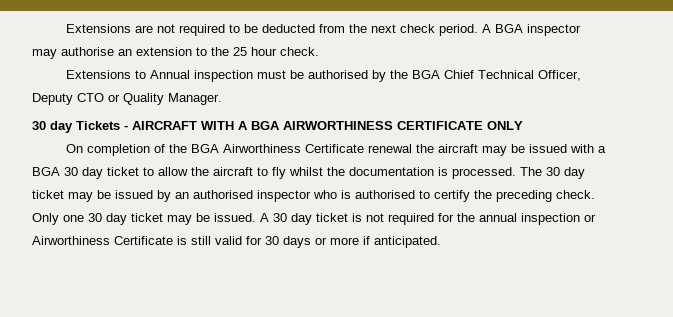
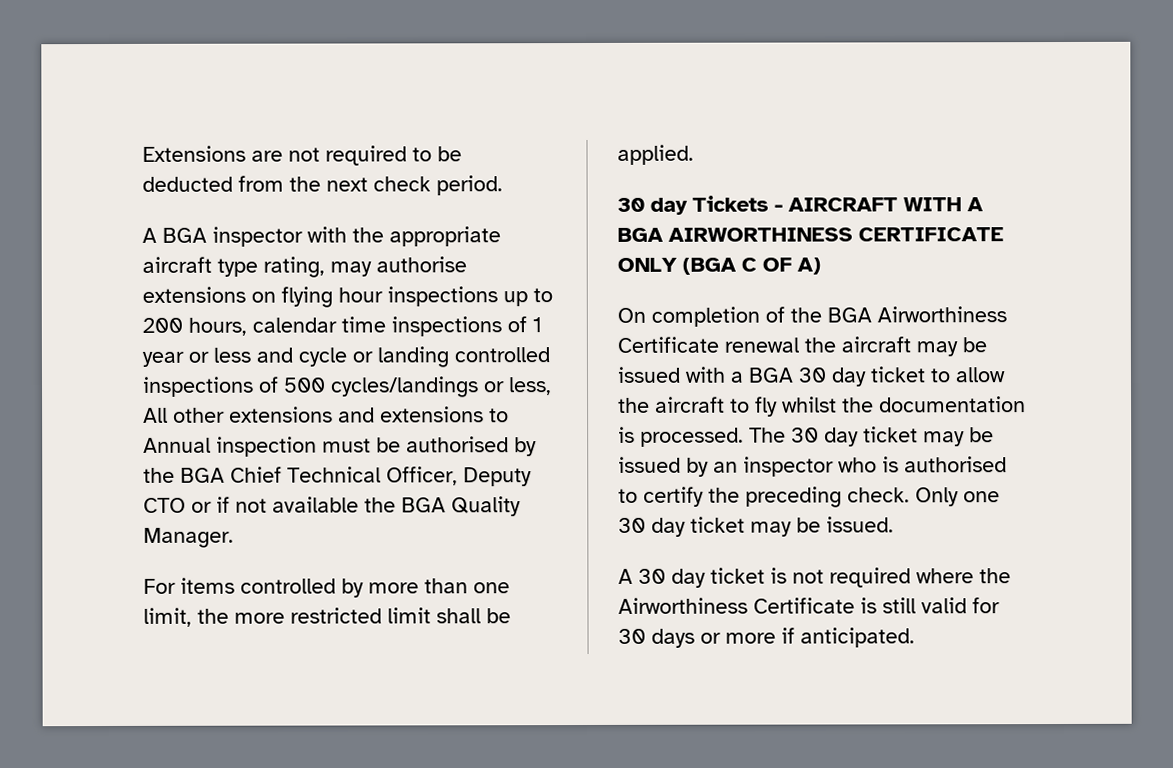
(478, 30) none -> (503, 185) //
[32,47,319,59] [65,70,131,79] may authorise an extension to the 25 hour check. // Extensions -> [307,226,501,247] [142,256,467,278] [142,286,553,308] [142,316,542,337] [142,346,550,368] [142,376,552,398] [143,406,484,423] with the appropriate aircraft type rating, may authorise extensions on flying hour inspections up to 200 hours, calendar time inspections of 1 year or less and cycle or landing controlled inspections of 500 cycles/landings or less, All other extensions and extensions
[123,93,222,105] Quality Manager. -> [216,496,521,517] [143,527,234,548] [143,577,510,598] [143,607,511,627] [617,144,694,165] if not available the BGA Quality Manager. // For items controlled by more than one limit, the more restricted limit shall be applied.
(523, 125) none -> [682,257,821,275] (BGA C OF A)
[193,190,253,199] authorised -> (738, 467) none
(256, 217) none -> (894, 524) //
[438,213,596,225] for the annual inspection or -> [916,568,1011,584] where the

